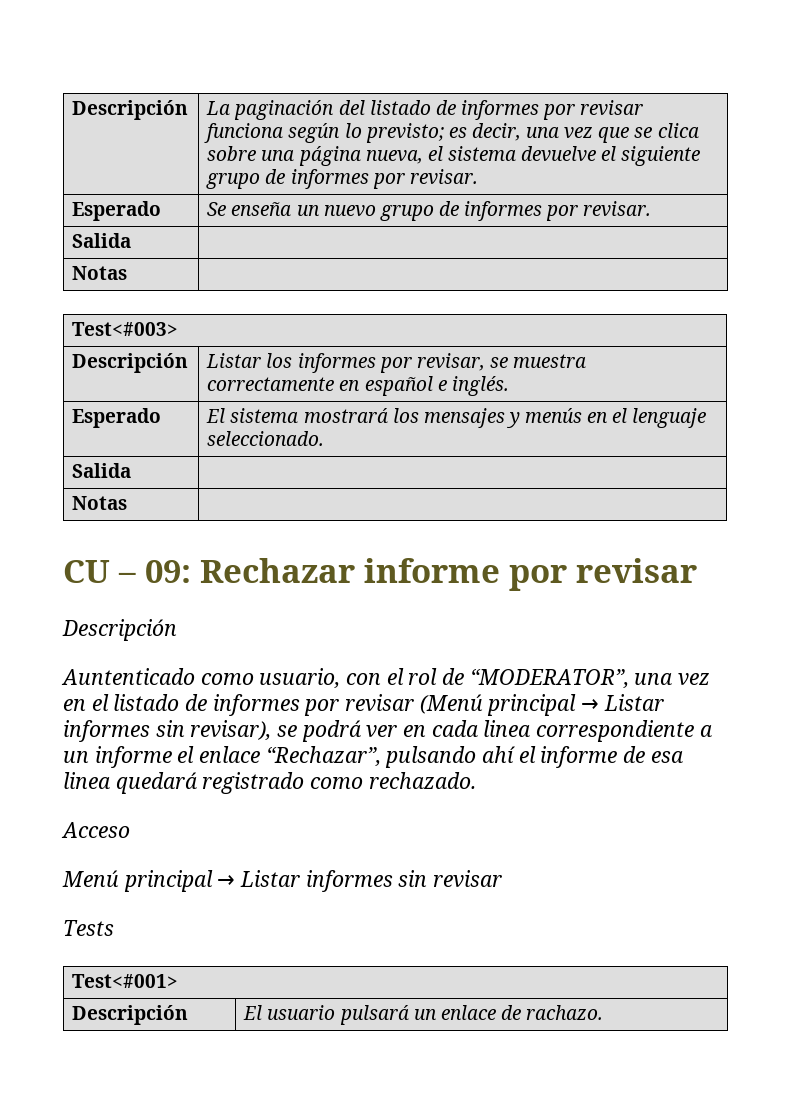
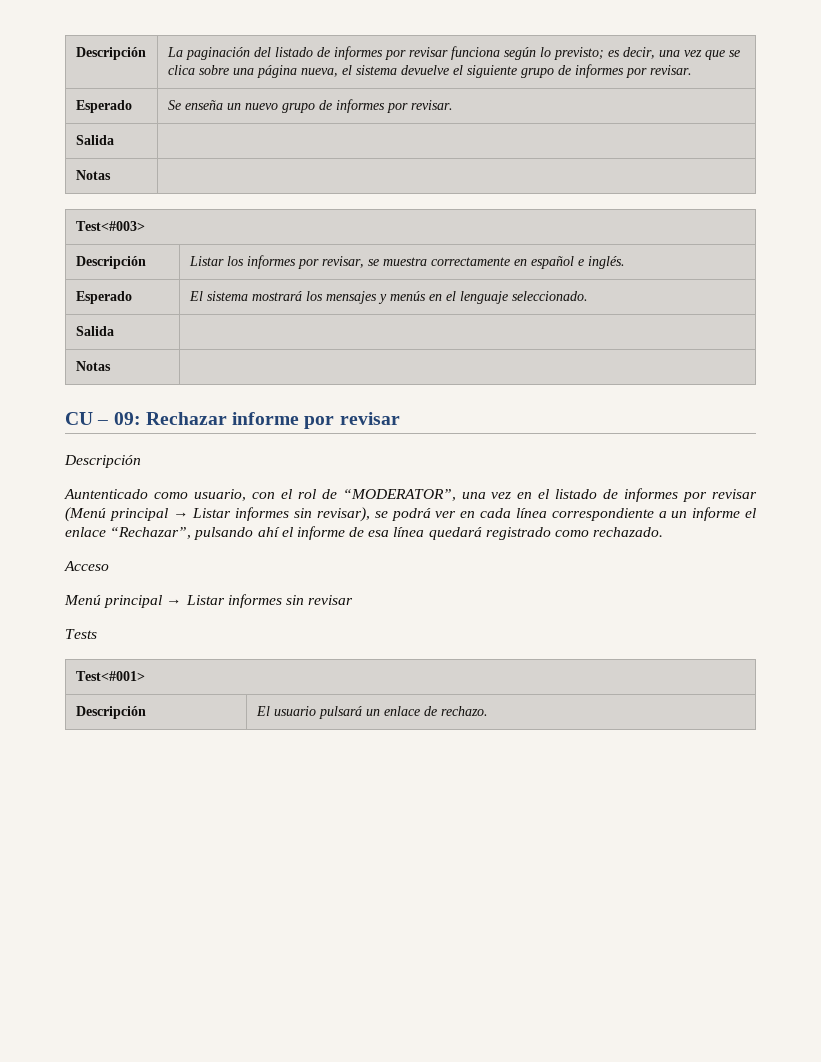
[483,720,532,737] linea -> [515,508,547,518] línea
[63,772,111,789] linea -> [393,527,425,537] línea
[526,1005,604,1020] rachazo. -> [440,706,488,716] rechazo.

